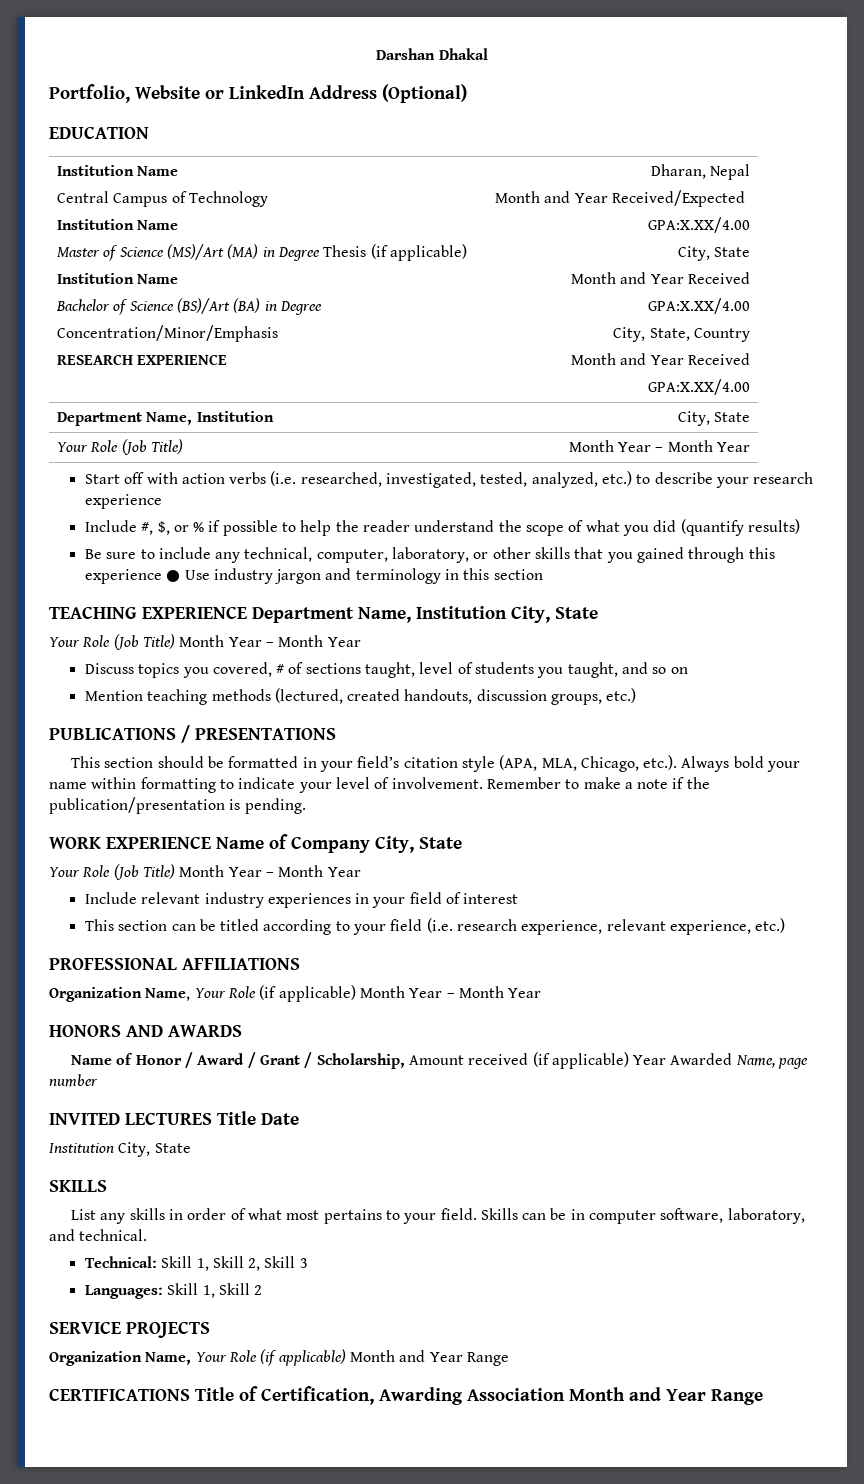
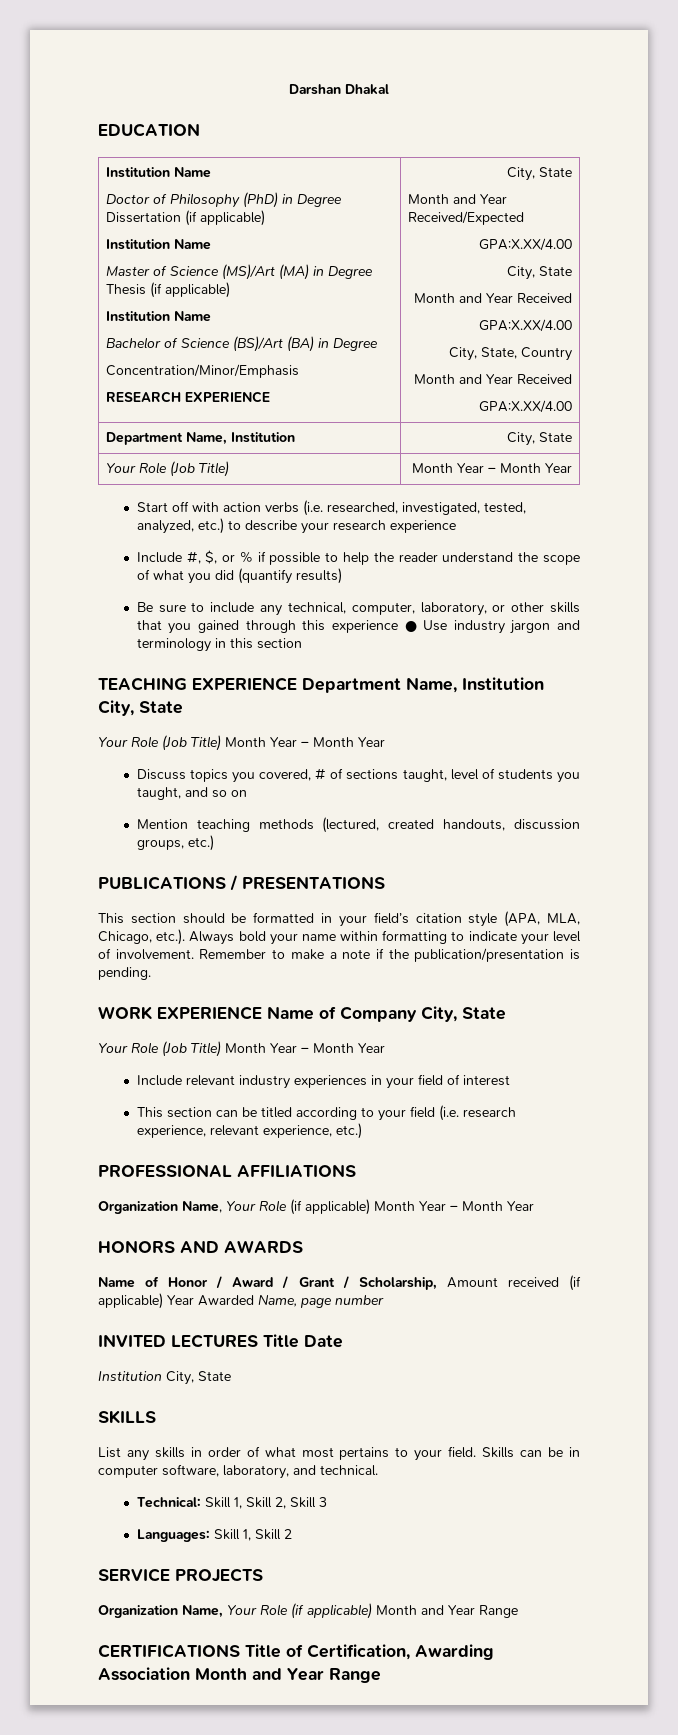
[49,84,467,103] [49,126,149,139] [56,165,179,176] [56,191,268,207] Portfolio, Website or LinkedIn Address (Optional) // EDUCATION // Institution Name // Central Campus of Technology -> [98,123,200,137] [105,167,211,178] [105,192,342,208] [105,210,265,226] EDUCATION // Institution Name // Doctor of Philosophy (PhD) in Degree Dissertation (if applicable)
[650,164,751,180] Dharan, Nepal -> [507,167,573,181] City, State

